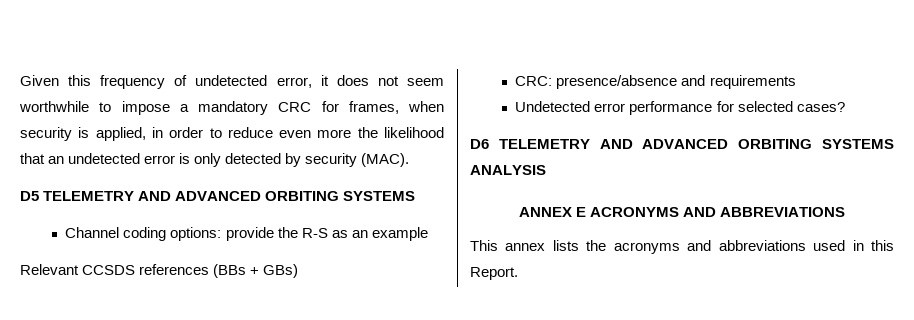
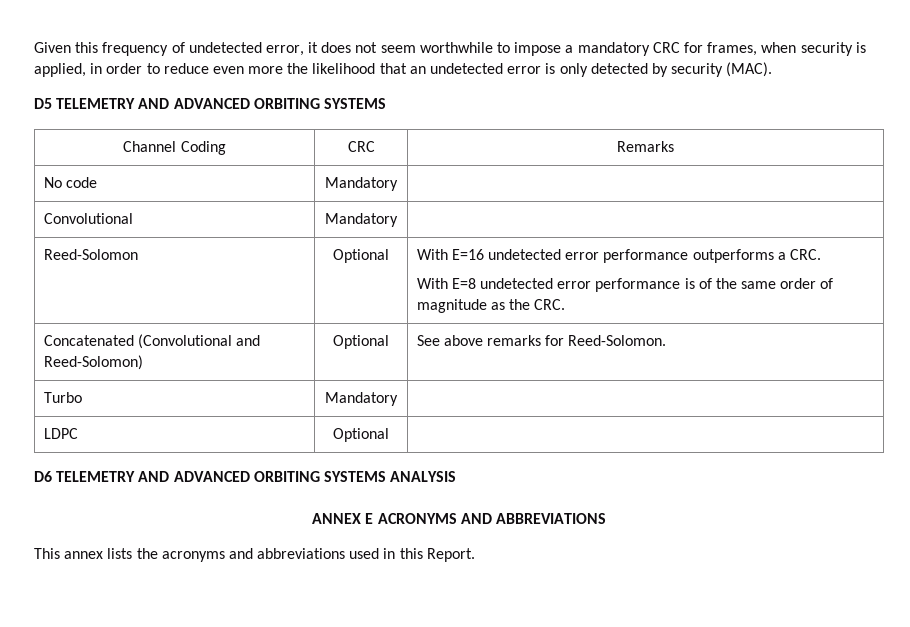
[65,227,428,241] [20,264,299,278] [515,75,796,89] [515,101,845,115] // Channel coding options: provide the R-S as an example // Relevant CCSDS references (BBs + GBs) // CRC: presence/absence and requirements // Undetected error performance for selected cases? -> [123,141,226,155] [347,141,375,152] [617,141,674,152] [43,177,97,188] [325,177,398,191] [43,213,133,224] [325,213,398,227] [43,249,138,260] [333,249,389,263] [416,249,821,263] [416,278,834,292] [416,299,566,313] [43,334,260,349] [43,355,143,370] [333,335,389,349] [416,335,667,346] [43,392,82,403] [325,392,398,406] [43,428,78,439] [333,428,389,442] // Channel Coding | CRC | Remarks // No code | Mandatory | // Convolutional | Mandatory | // Reed-Solomon | Optional | With E=16 undetected error performance outperforms a CRC. // With E=8 undetected error performance is of the same order of magnitude as the CRC. // Concatenated (Convolutional and Reed-Solomon) | Optional | See above remarks for Reed-Solomon. // Turbo | Mandatory | // LDPC | Optional |

